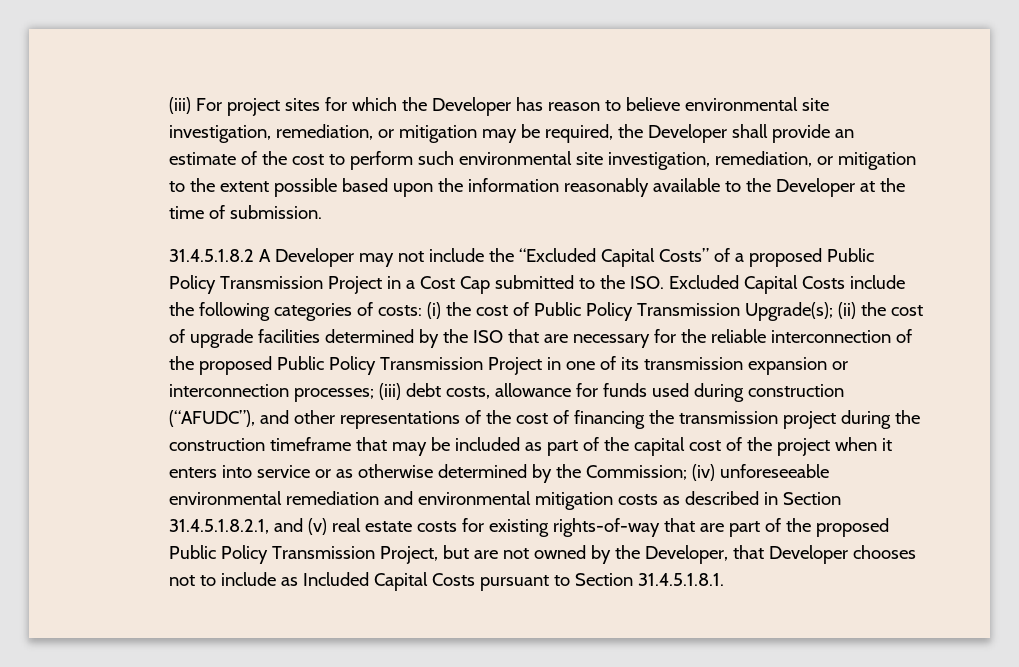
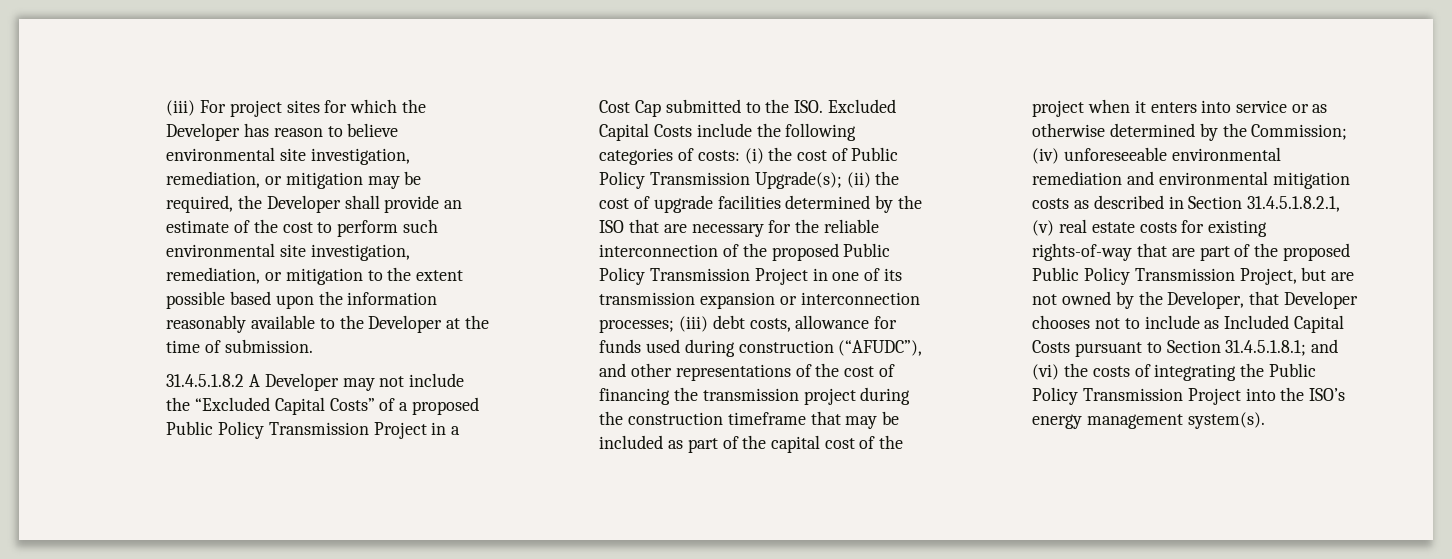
[274,518,304,532] and -> (1340, 204) none
[637,573,724,586] 31.4.5.1.8.1. -> [1225,339,1338,356] [1032,363,1316,381] [1032,387,1345,405] [1032,412,1265,429] 31.4.5.1.8.1; and (vi) the costs of integrating the Public Policy Transmission Project into the ISO’s energy management system(s).

